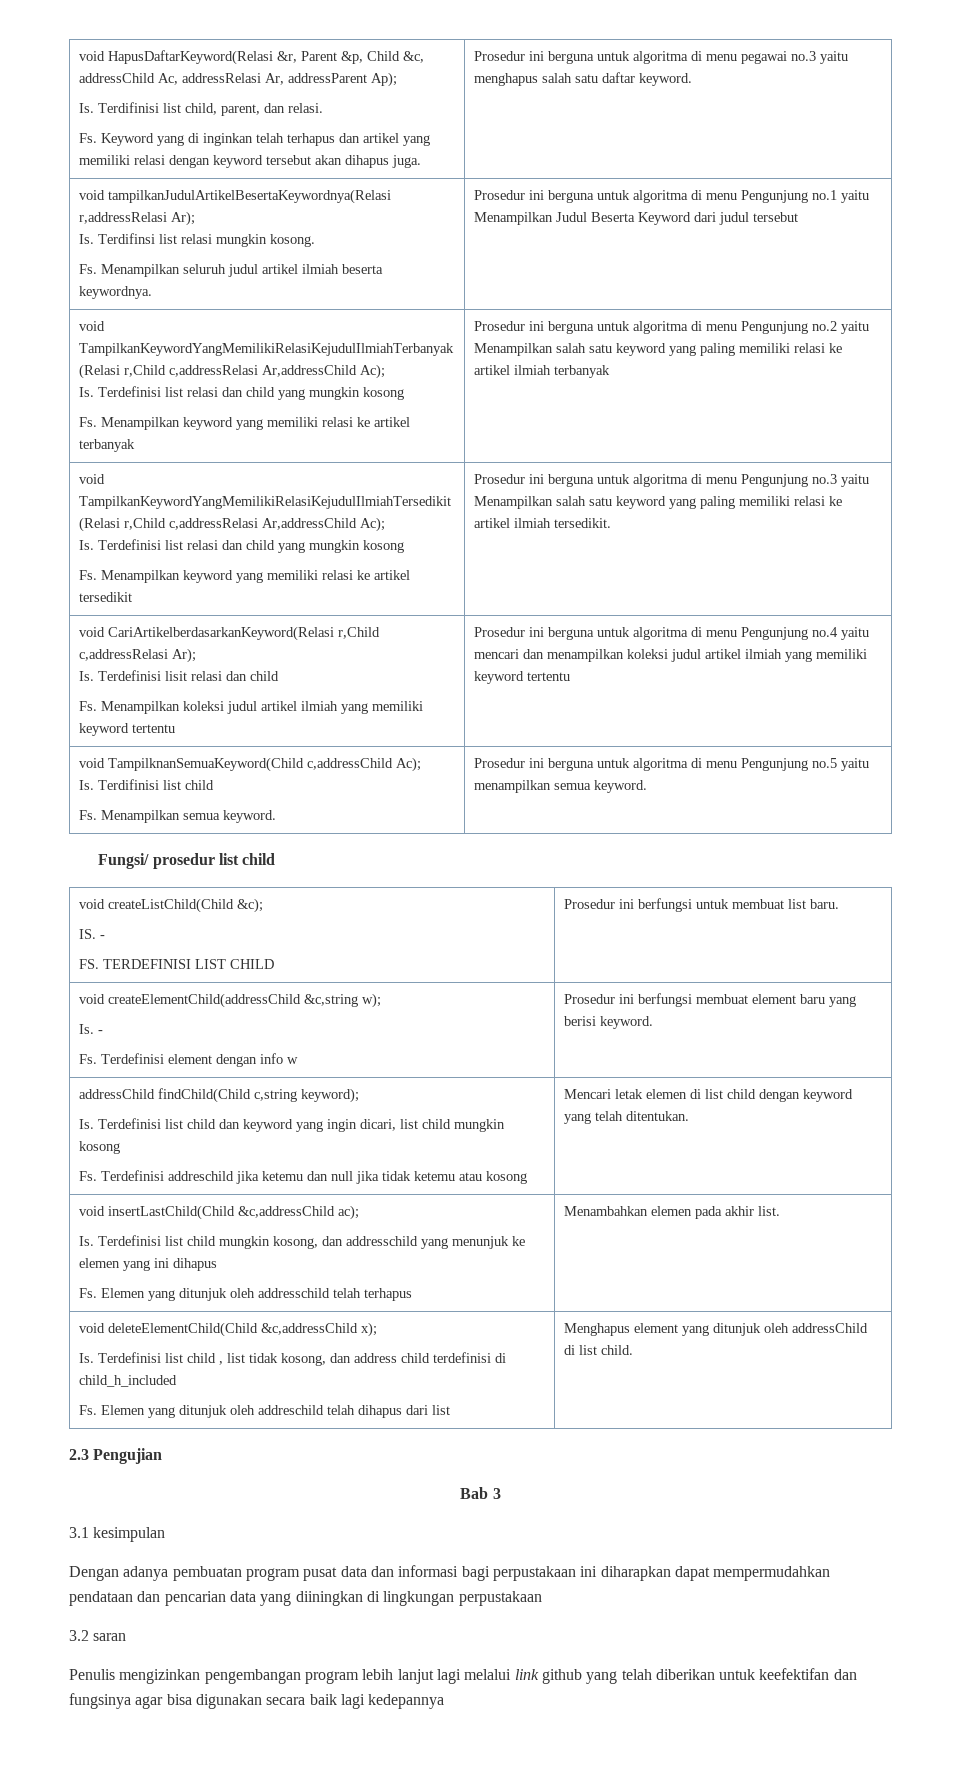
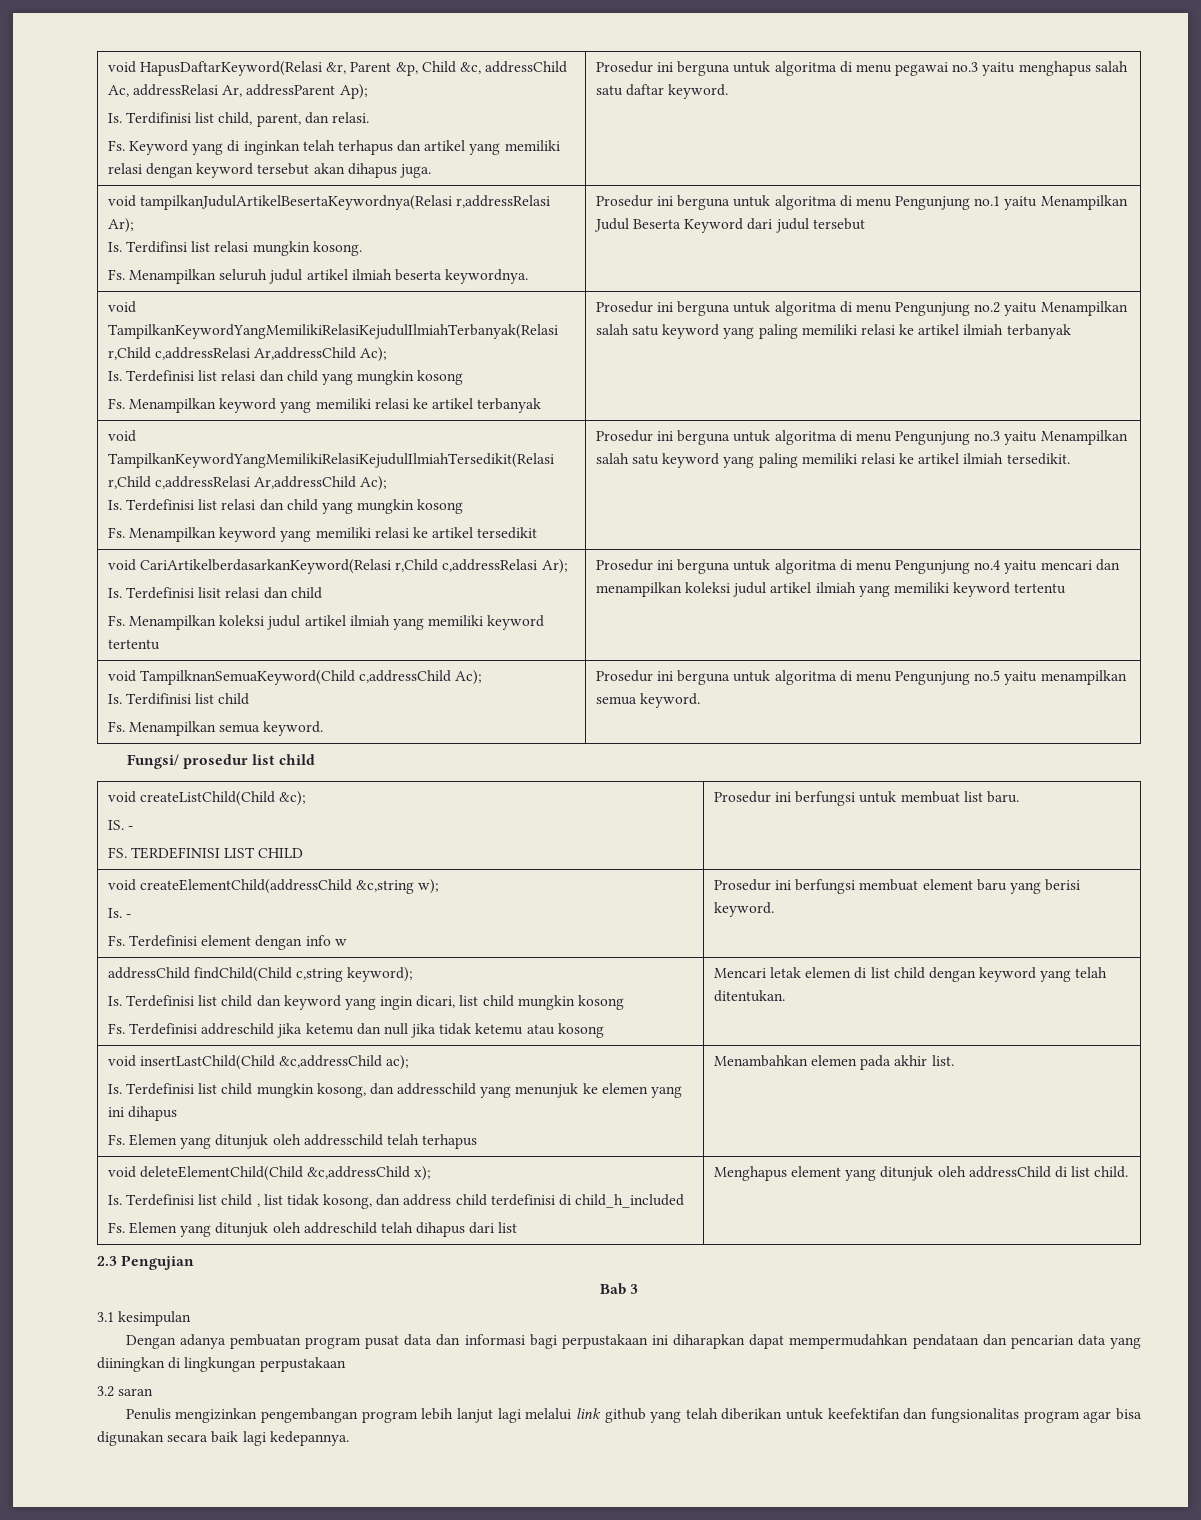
[69,1693,131,1709] fungsinya -> [931,1408,1080,1423] fungsionalitas program
[368,1694,445,1709] kedepannya -> [269,1431,349,1446] kedepannya.

